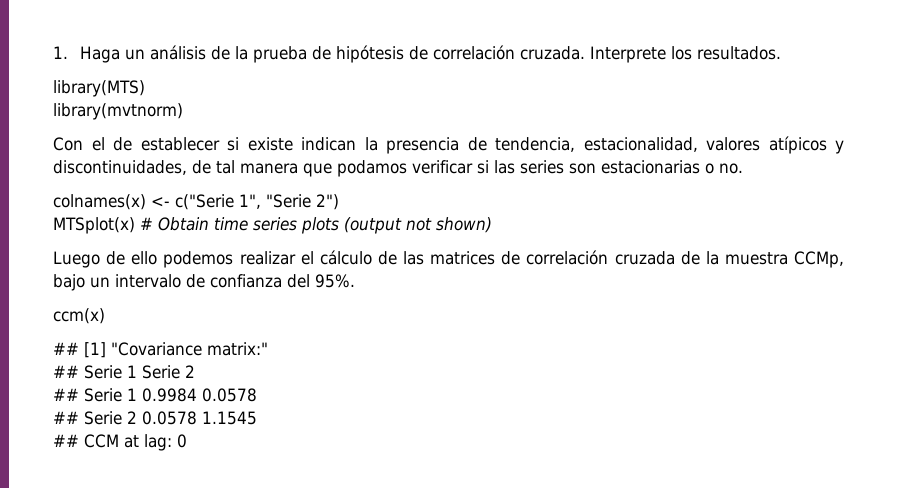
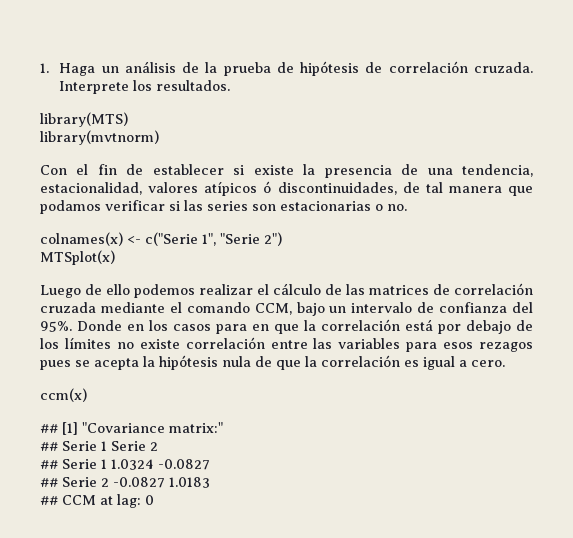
(105, 144) none -> [97,164,117,175] fin
[301,137,356,151] indican -> (294, 170) none
(487, 144) none -> [427,168,453,175] una
[835,140,844,154] y -> [263,181,272,193] ó
[140,217,492,234] # Obtain time series plots (output not shown) -> (115, 257) none
[680,251,844,268] de la muestra CCMp, -> [100,302,292,315] mediante el comando CCM,
(355, 281) none -> [77,319,533,334] [40,337,533,352] [40,355,505,370] Donde en los casos para en que la correlación está por debajo de los límites no existe correlación entre las variables para esos rezagos pues se acepta la hipótesis nula de que la correlación es igual a cero.
[142,388,257,402] 0.9984 0.0578 -> [111,459,210,470] 1.0324 -0.0827
[142,411,257,425] 0.0578 1.1545 -> [113,477,210,488] -0.0827 1.0183

